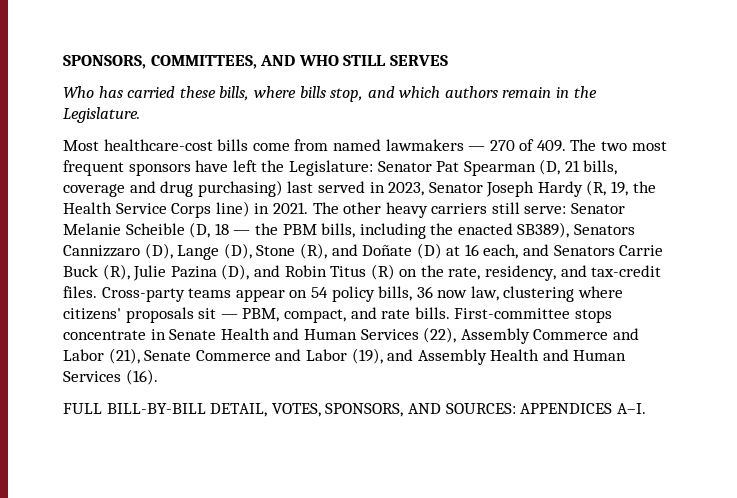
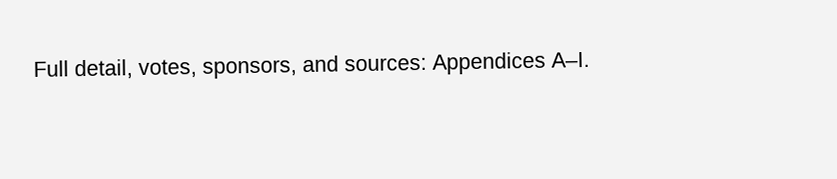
[63,55,448,69] [63,86,597,102] [63,107,140,123] [63,139,667,152] [63,159,618,176] [63,180,656,197] [63,201,626,218] [63,222,636,239] [63,243,664,260] [63,264,662,281] [63,286,624,302] [63,307,612,323] [63,327,639,344] [63,348,627,365] [63,369,158,385] [63,403,613,417] SPONSORS, COMMITTEES, AND WHO STILL SERVES // Who has carried these bills, where bills stop, and which authors remain in the Legislature. // Most healthcare-cost bills come from named lawmakers — 270 of 409. The two most frequent sponsors have left the Legislature: Senator Pat Spearman (D, 21 bills, coverage and drug purchasing) last served in 2023, Senator Joseph Hardy (R, 19, the Health Service Corps line) in 2021. The other heavy carriers still serve: Senator Melanie Scheible (D, 18 — the PBM bills, including the enacted SB389), Senators Cannizzaro (D), Lange (D), Stone (R), and Doñate (D) at 16 each, and Senators Carrie Buck (R), Julie Pazina (D), and Robin Titus (R) on the rate, residency, and tax-credit files. Cross-party teams appear on 54 policy bills, 36 now law, clustering where citizens' proposals sit — PBM, compact, and rate bills. First-committee stops concentrate in Senate Health and Human Services (22), Assembly Commerce and Labor (21), Senate Commerce and Labor (19), and Assembly Health and Human Services (16). // FULL BILL-BY-BILL DETAIL, VOTES, SPONSORS, AND SOURCES: APPENDICES -> [33,51,546,80] Full detail, votes, sponsors, and sources: Appendices

